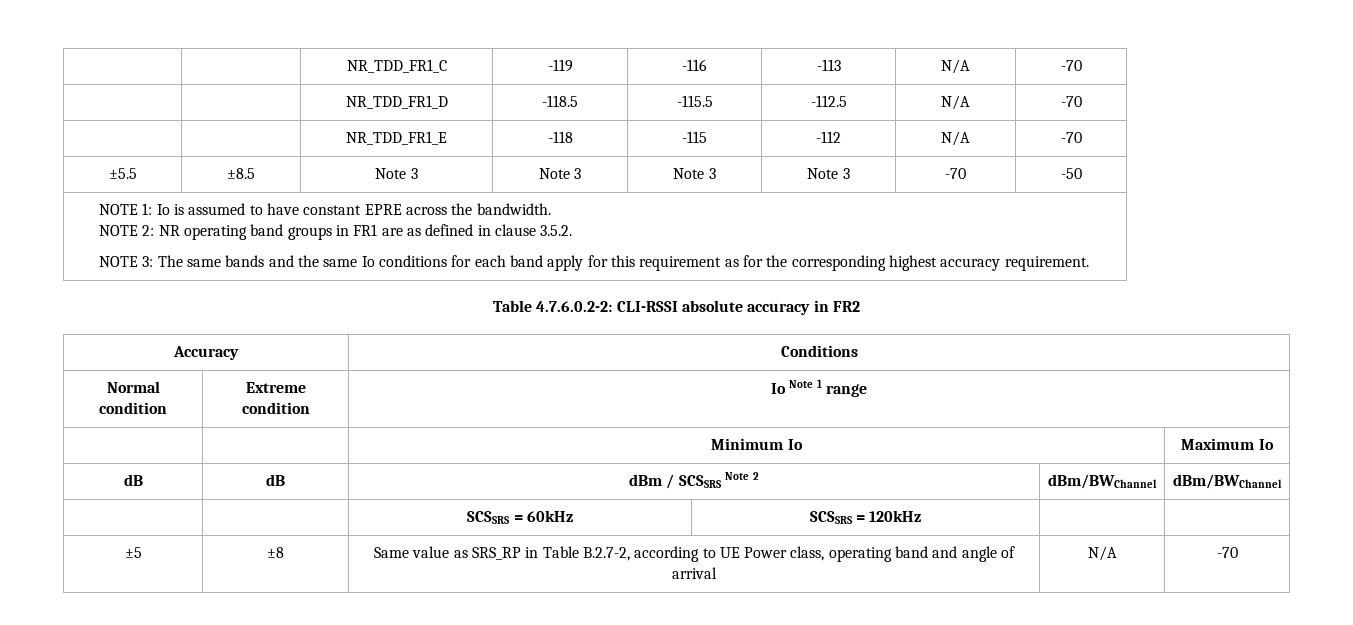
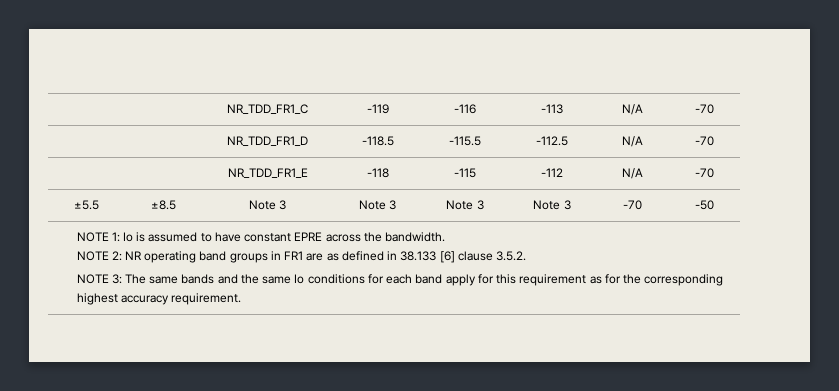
(491, 230) none -> [400,251,455,263] 38.133 [6]
[493,300,860,315] [173,346,239,360] [780,345,858,357] [106,381,160,393] [99,402,167,414] [245,382,306,393] [241,402,310,414] [770,379,868,397] [711,438,803,450] [1181,438,1274,450] [123,474,143,486] [266,474,285,486] [628,472,760,489] [1048,474,1157,489] [1173,474,1282,489] [467,510,573,524] [809,510,922,524] [124,547,142,558] [267,547,284,558] [373,546,1016,562] [672,567,718,579] [1087,546,1117,561] [1216,547,1238,558] // Table 4.7.6.0.2-2: CLI-RSSI absolute accuracy in FR2 // Accuracy | Conditions // Normal condition | Extreme condition | Io Note 1 range // | | Minimum Io | Maximum Io // dB | dB | dBm / SCSSRS Note 2 | dBm/BWChannel | dBm/BWChannel // | | SCSSRS = 60kHz | SCSSRS = 120kHz | | // ±5 | ±8 | Same value as SRS_RP in Table B.2.7-2, according to UE Power class, operating band and angle of arrival | N/A | -70 -> (241, 299) none

